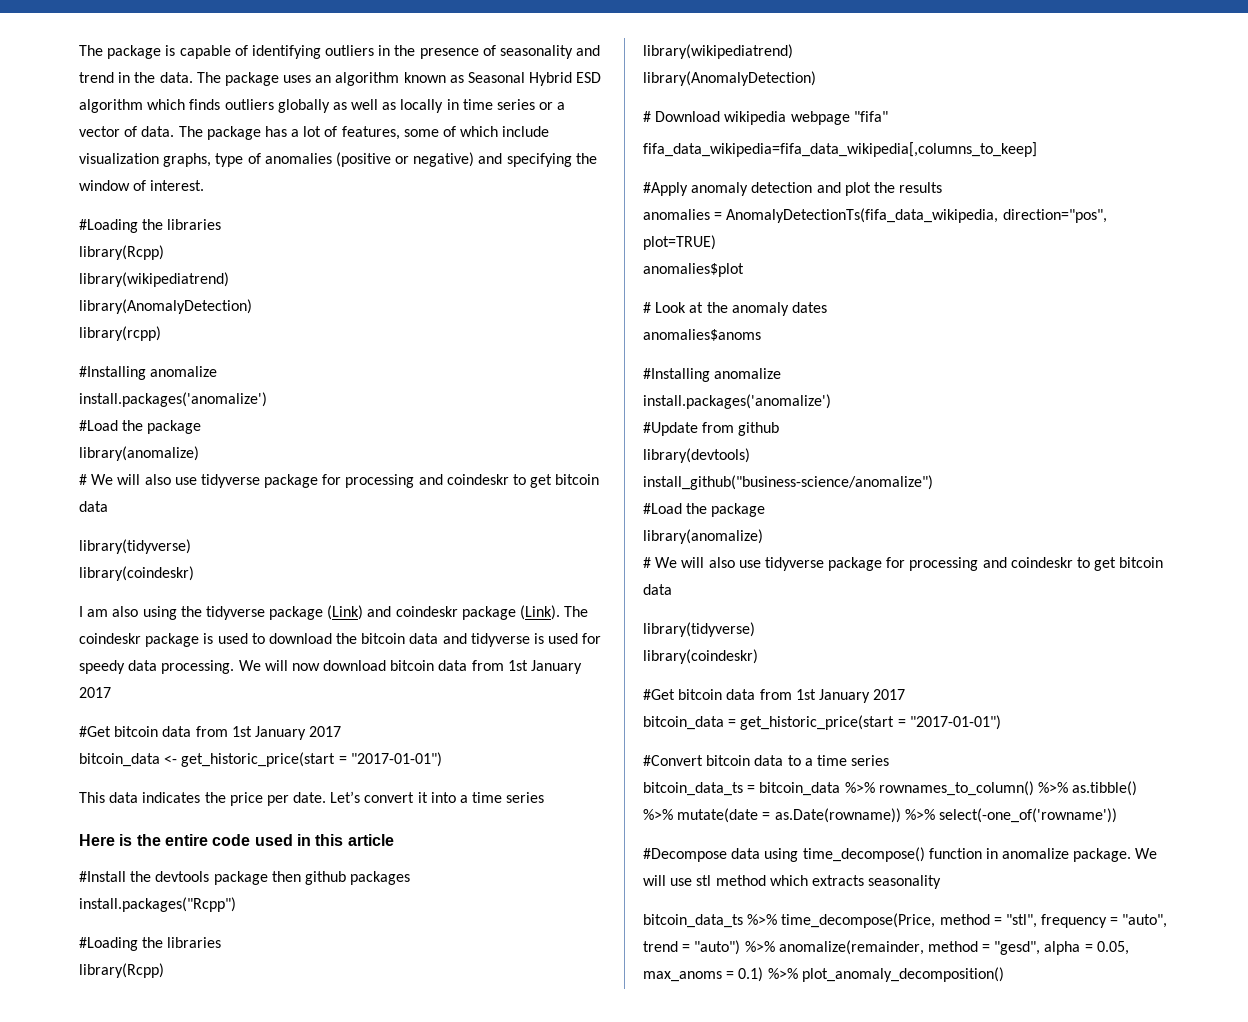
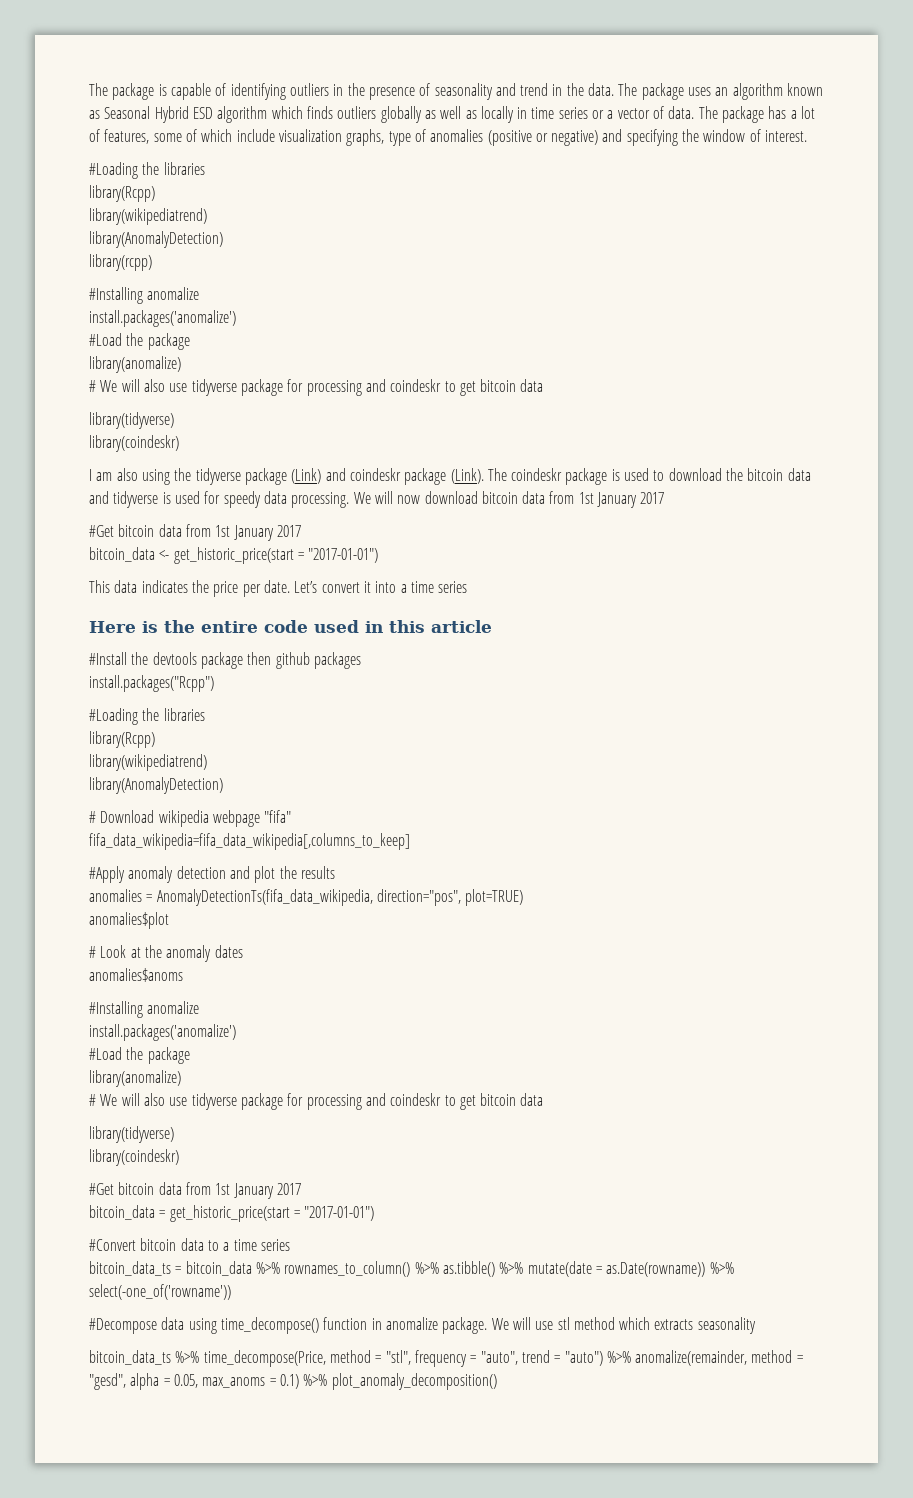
[643,422,780,436] [643,448,750,463] [643,475,933,490] // #Update from github // library(devtools) // install_github("business-science/anomalize") -> (236, 1032) none

